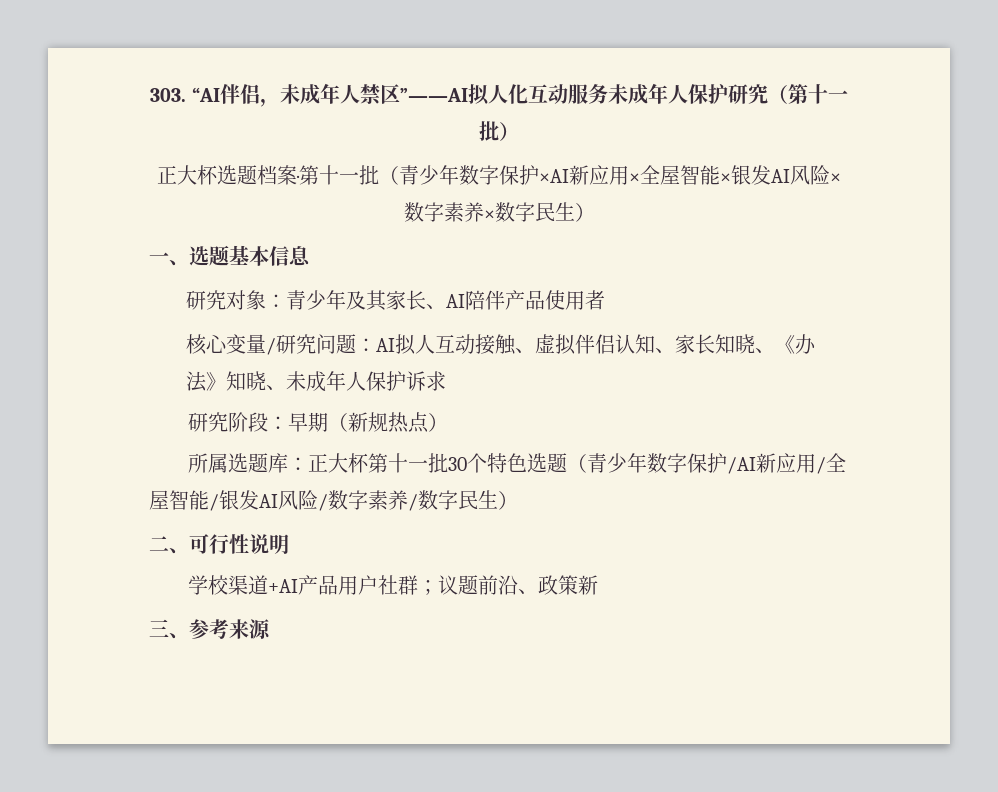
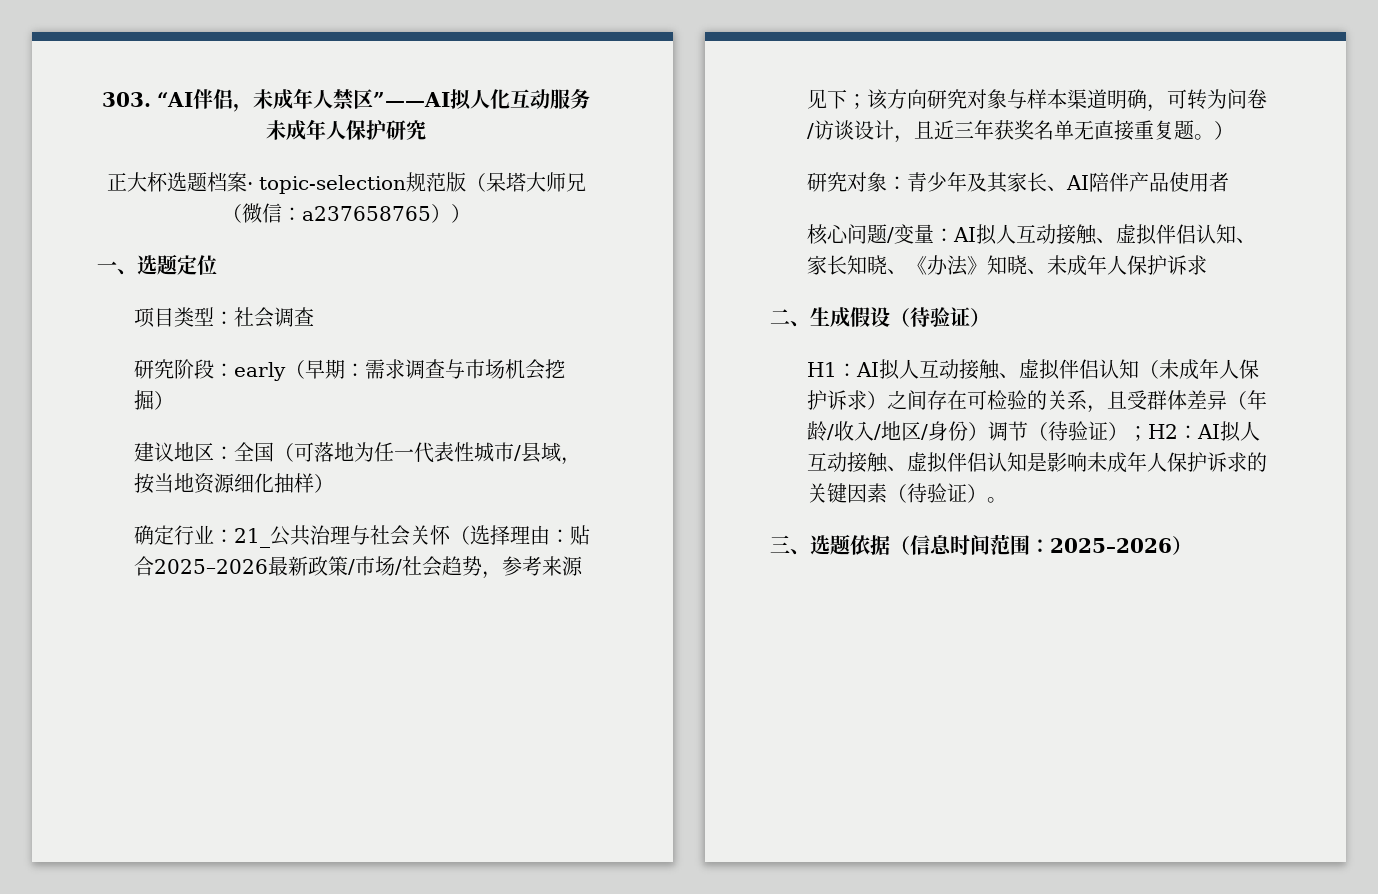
[767,84,848,104] [479,121,519,141] （第十一批） -> (426, 130) none
[299,165,841,185] [403,202,595,222] [149,245,311,266] 第十一批（青少年数字保护×AI新应用×全屋智能×银发AI风险×数字素养×数字民生） // 一、选题基本信息 -> [258,172,586,194] [221,203,471,223] [97,254,217,275] [134,307,315,328] [134,359,566,381] [134,390,175,410] [134,442,582,465] [134,473,335,494] [134,525,591,548] [134,556,584,579] [807,89,1268,112] [807,120,1235,143] topic-selection规范版（呆塔大师兄（微信：a237658765）） // 一、选题定位 // 项目类型：社会调查 // 研究阶段：early（早期：需求调查与市场机会挖掘） // 建议地区：全国（可落地为任一代表性城市/县域，按当地资源细化抽样） // 确定行业：21_公共治理与社会关怀（选择理由：贴合2025–2026最新政策/市场/社会趋势，参考来源见下；该方向研究对象与样本渠道明确，可转为问卷/访谈设计，且近三年获奖名单无直接重复题。）
[225,334,356,355] 变量/研究问题 -> [847,224,935,244] 问题/变量
[188,412,449,433] [188,453,847,474] [149,490,518,511] [149,534,289,554] [188,575,599,595] [149,619,271,639] 研究阶段：早期（新规热点） // 所属选题库：正大杯第十一批30个特色选题（青少年数字保护/AI新应用/全屋智能/银发AI风险/数字素养/数字民生） // 二、可行性说明 // 学校渠道+AI产品用户社群；议题前沿、政策新 // 三、参考来源 -> [770,307,990,327] [807,359,1260,380] [807,390,1268,413] [807,421,1261,442] [807,452,1268,473] [807,483,1008,503] [770,534,1192,555] 二、生成假设（待验证） // H1：AI拟人互动接触、虚拟伴侣认知（未成年人保护诉求）之间存在可检验的关系，且受群体差异（年龄/收入/地区/身份）调节（待验证）；H2：AI拟人互动接触、虚拟伴侣认知是影响未成年人保护诉求的关键因素（待验证）。 // 三、选题依据（信息时间范围：2025–2026）

